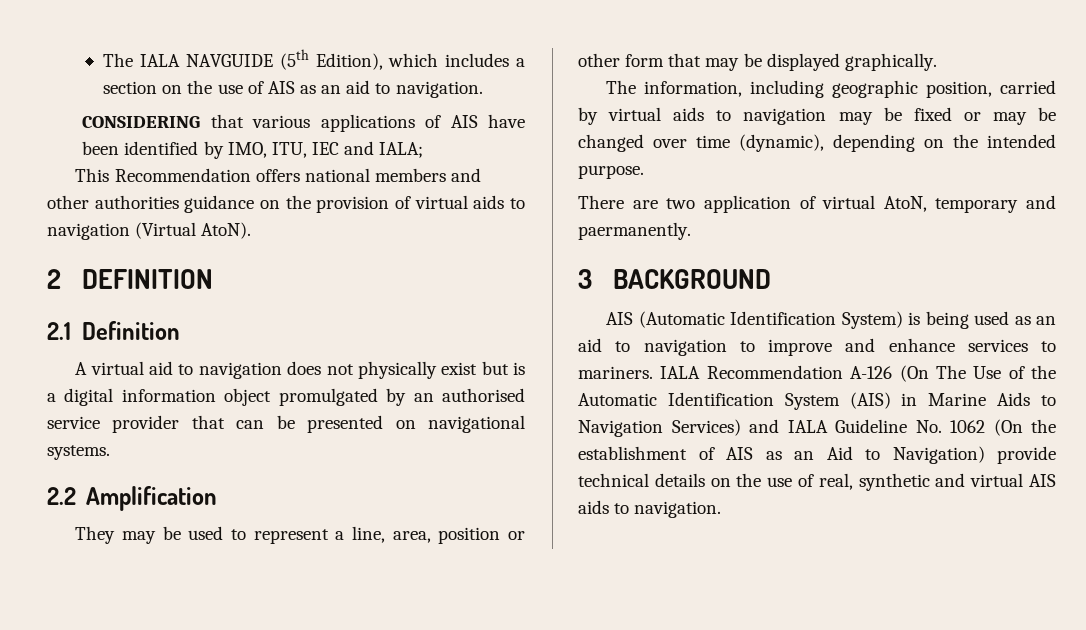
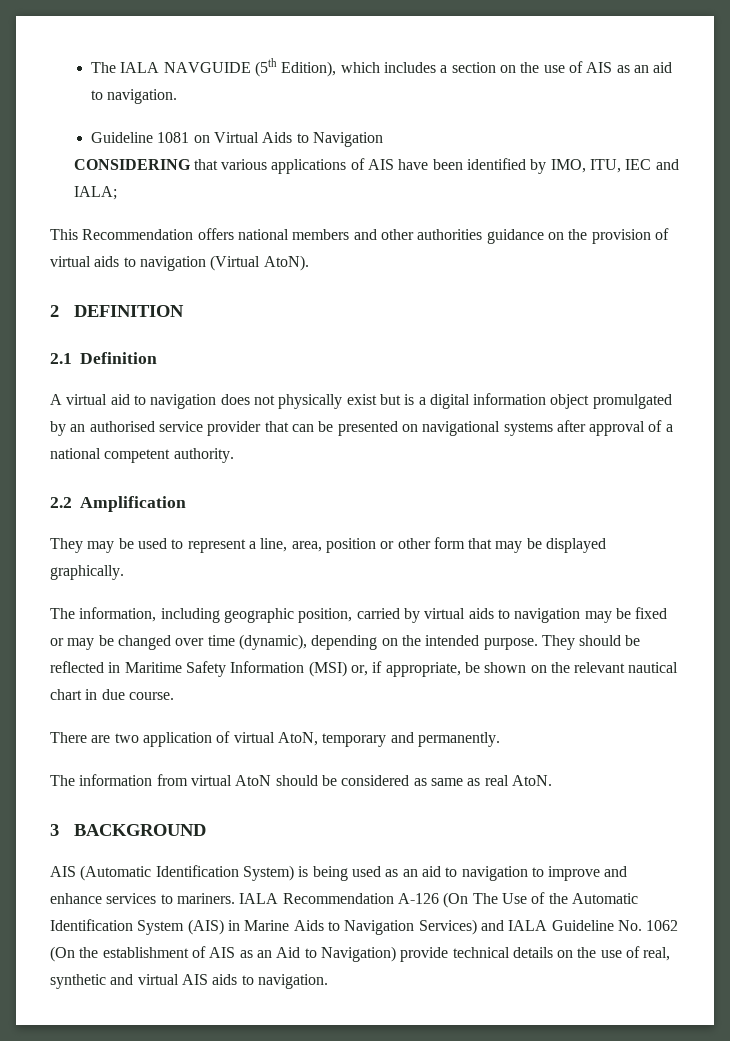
(483, 89) none -> [91,132,384,147] // Guideline 1081 on Virtual Aids to Navigation
[47,445,110,460] systems. -> [503,420,673,436] [50,448,234,463] systems after approval of a national competent authority.
(644, 172) none -> [541,635,641,650] [50,661,679,677] [50,689,174,700] They should be reflected in Maritime Safety Information (MSI) or, if appropriate, be shown on the relevant nautical chart in due course.
[578,222,691,240] paermanently. -> [417,732,500,747] [50,774,552,786] permanently. // The information from virtual AtoN should be considered as same as real AtoN.

